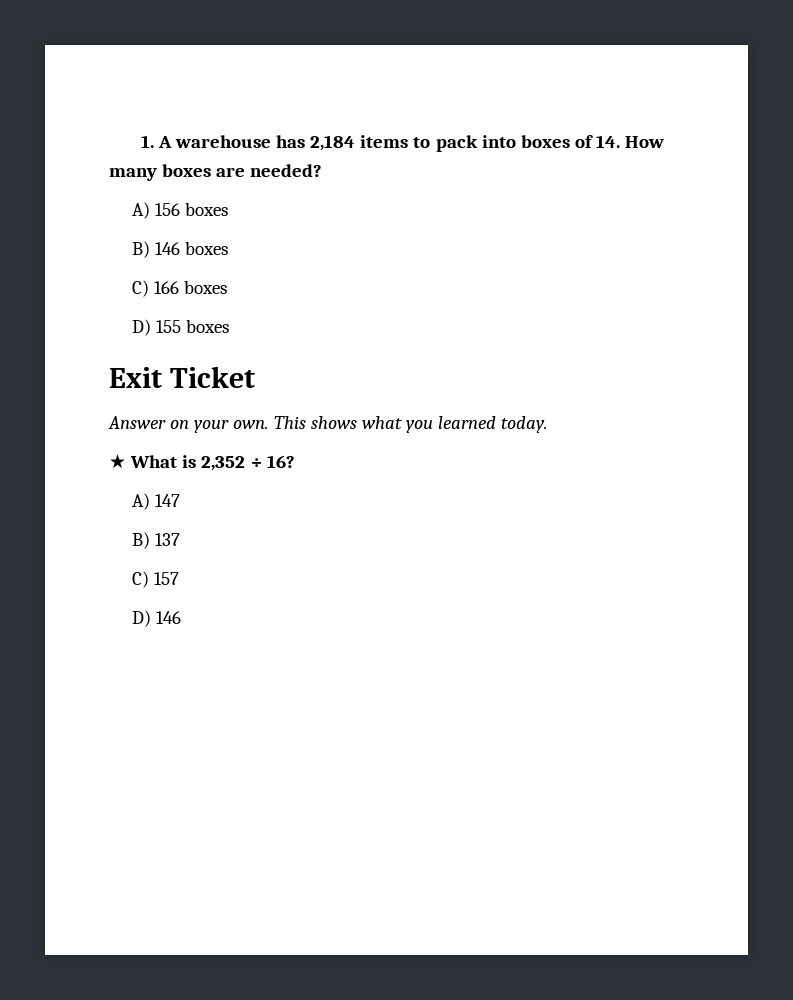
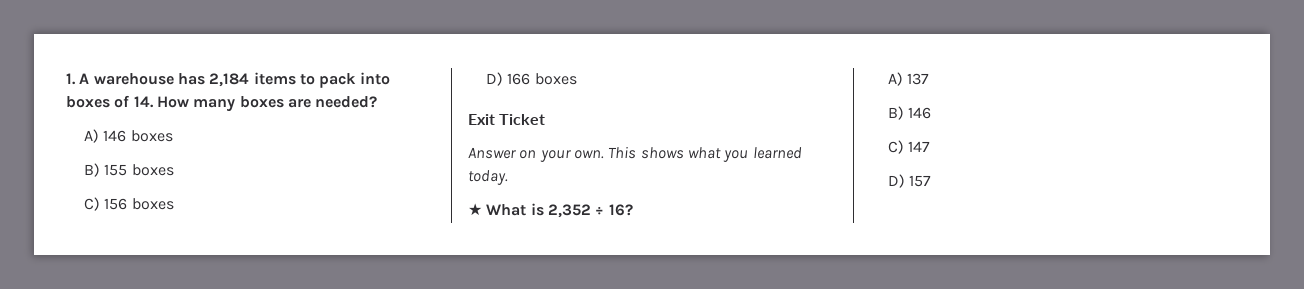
[154,202,229,216] [131,241,229,258] [131,280,149,297] 156 boxes // B) 146 boxes // C) -> [103,130,173,142] [84,163,174,177] [84,197,174,211] [486,72,504,86] 146 boxes // B) 155 boxes // C) 156 boxes // D)
[131,319,230,336] // D) 155 boxes -> (577, 79) none
[154,494,180,507] [131,532,180,549] [131,571,149,588] 147 // B) 137 // C) -> [907,73,930,85] [888,106,932,120] [888,140,931,154] [888,174,906,188] 137 // B) 146 // C) 147 // D)
[131,610,181,627] // D) 146 -> (932, 181) none

